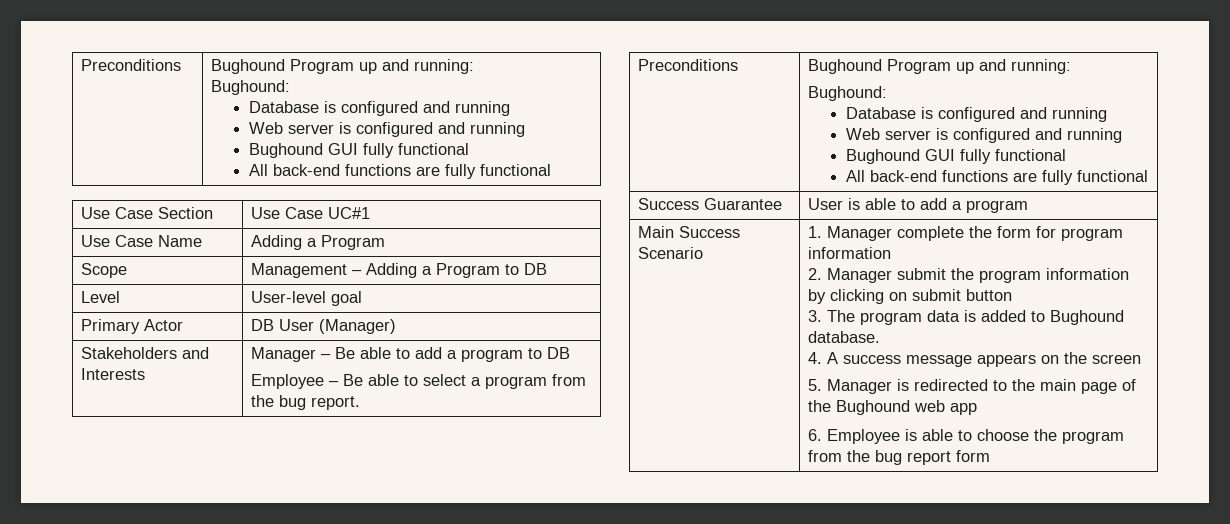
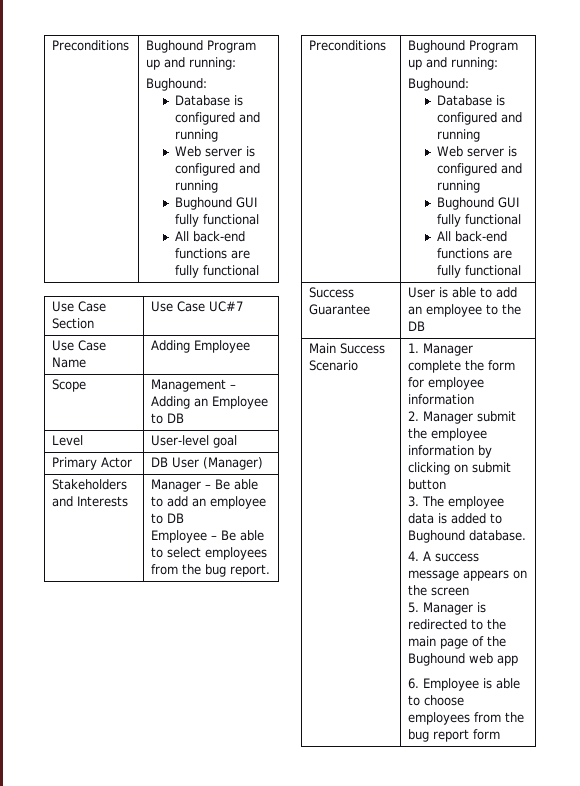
[328,207,371,219] UC#1 -> [209,301,244,312] UC#7
[307,235,386,250] a Program -> [194,340,251,353] Employee
[422,263,501,278] a Program -> [194,396,269,409] an Employee
[447,349,524,362] a program -> [192,496,267,509] an employee
[471,376,548,389] a program -> [205,547,268,560] employees
[952,200,1029,213] a program -> [408,304,522,317] [408,321,426,331] an employee to the DB
[1061,228,1124,241] program -> [428,377,485,390] employee
[979,270,1042,283] program -> [431,428,488,441] employee
[860,312,923,325] program -> [448,496,505,509] employee
[1034,429,1125,444] the program -> [408,712,471,725] employees

